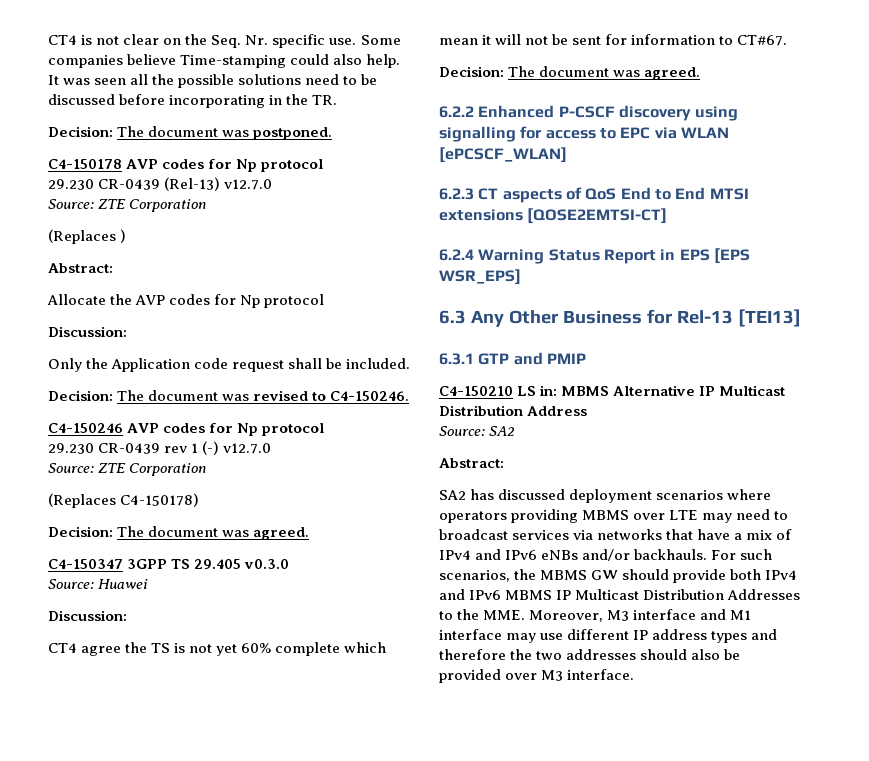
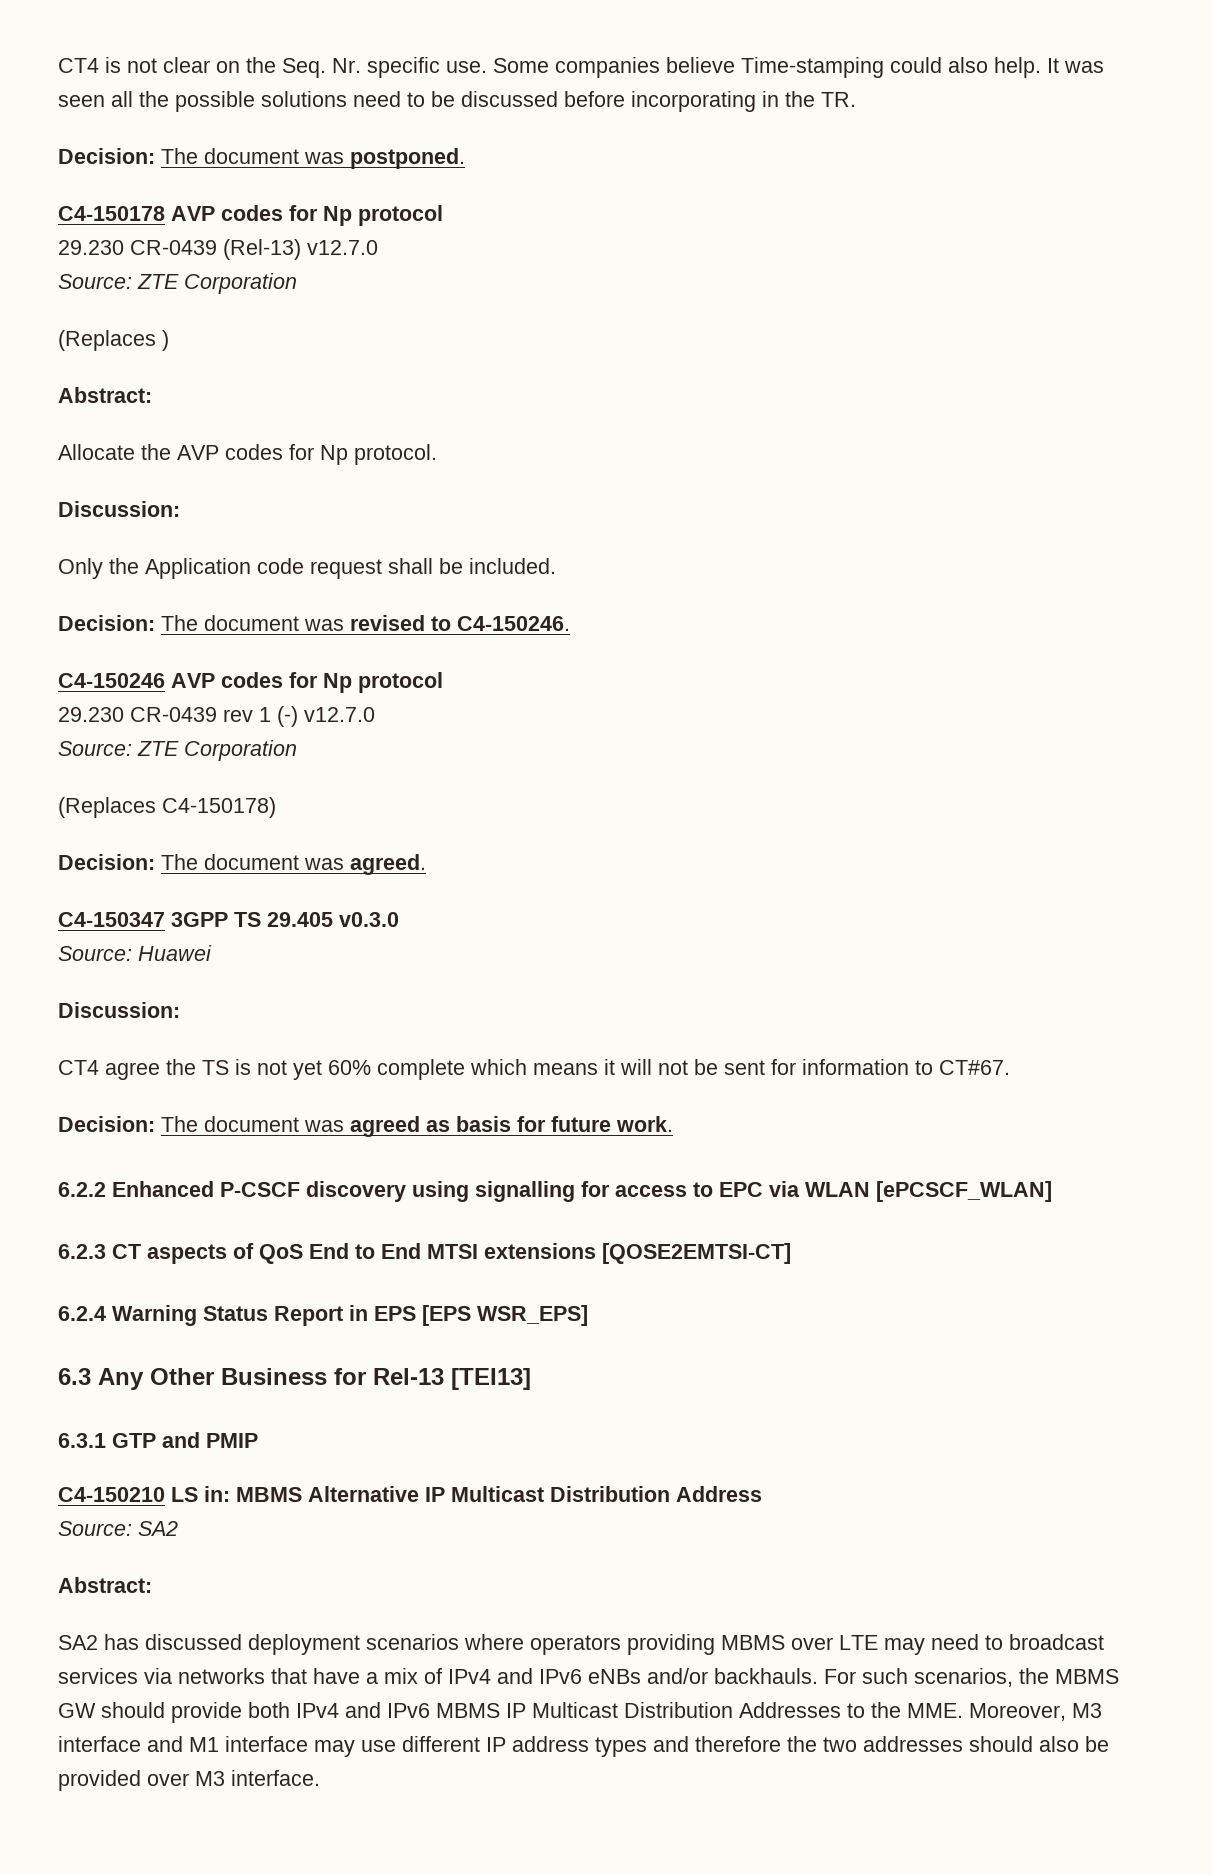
[264,294,325,308] protocol -> [354,444,437,465] protocol.
[439,38,478,45] mean -> [533,1063,598,1075] means
[644,67,701,80] agreed. -> [350,1116,673,1137] agreed as basis for future work.

